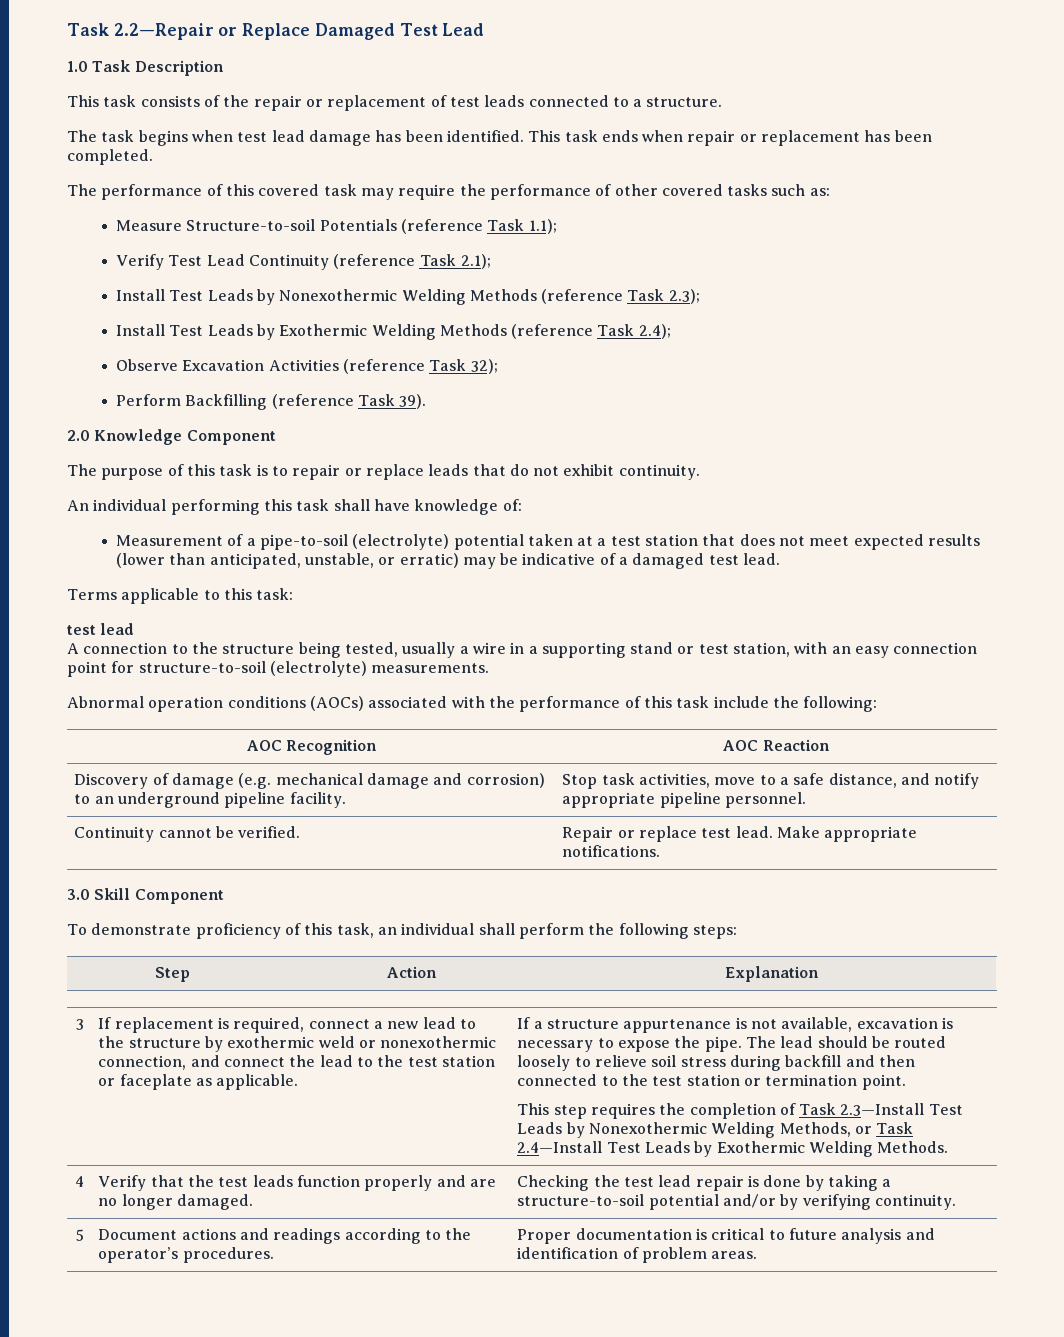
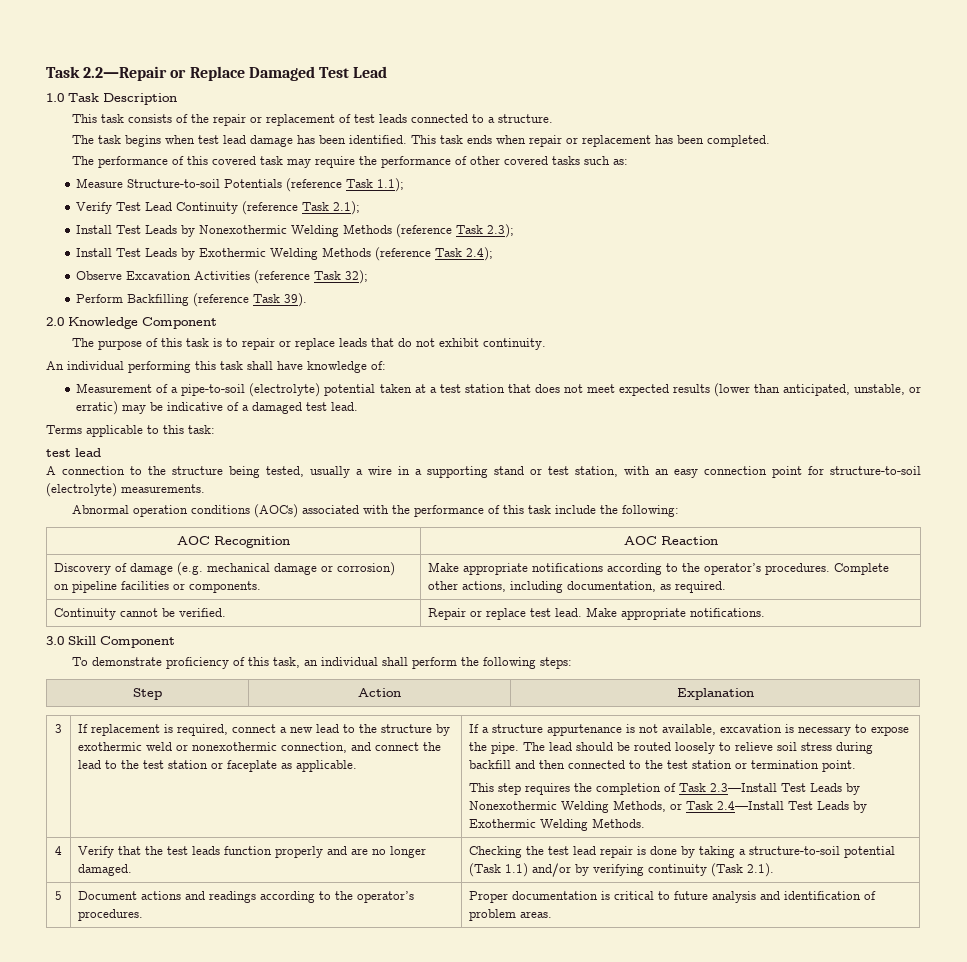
[433,773,545,788] [74,792,346,808] [562,773,980,789] [562,792,806,808] and corrosion) to an underground pipeline facility. | Stop task activities, move to a safe distance, and notify appropriate pipeline personnel. -> [321,562,396,576] [54,581,262,593] [428,562,890,575] [428,581,727,593] or corrosion) on pipeline facilities or components. | Make appropriate notifications according to the operator’s procedures. Complete other actions, including documentation, as required.
(719, 1202) none -> [469,863,529,877] (Task 1.1)
[874,1194,956,1210] continuity. -> [648,863,775,877] continuity (Task 2.1).

